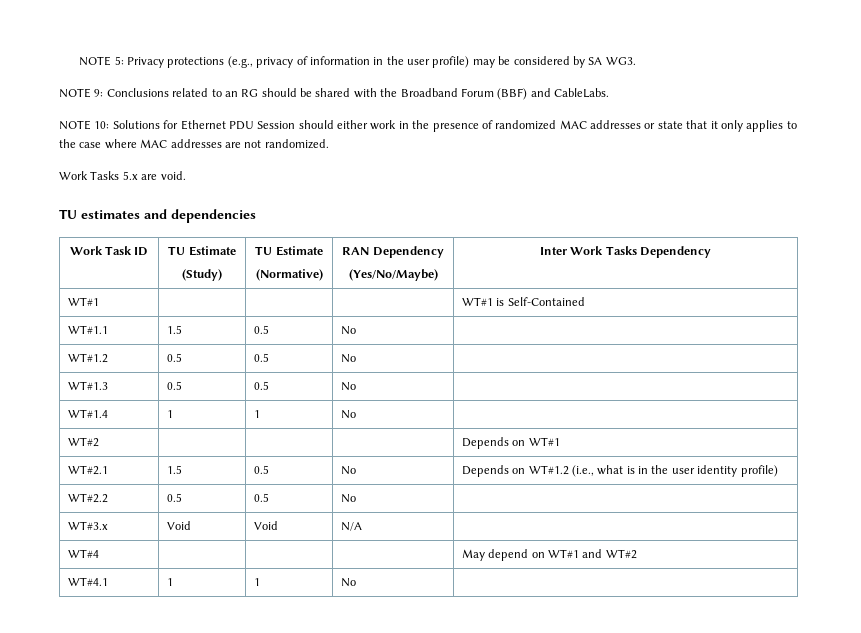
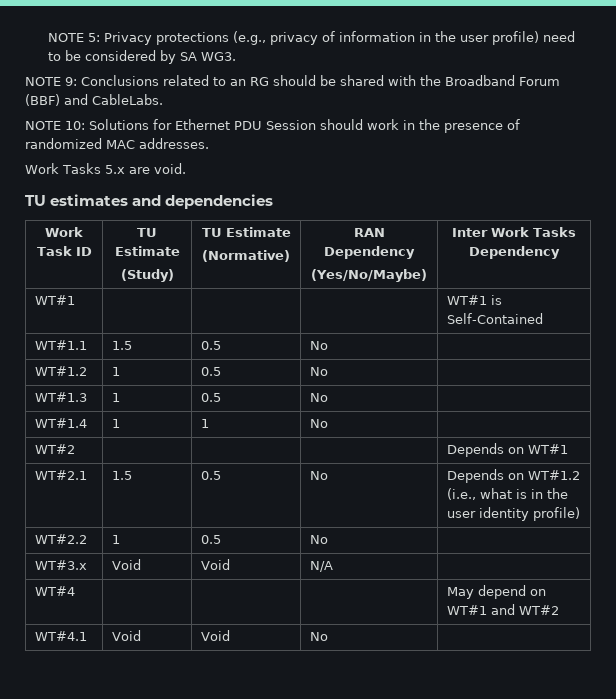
[472,59,495,68] may -> [543,31,576,42] [48,52,62,61] need to
[337,120,368,129] either -> (363, 124) none
[590,120,797,132] [59,139,329,149] addresses or state that it only applies to the case where MAC addresses are not randomized. -> [139,138,209,149] addresses.
[166,353,182,362] 0.5 -> [111,367,120,376] 1
[166,381,182,390] 0.5 -> [111,393,120,402] 1
[166,493,182,502] 0.5 -> [111,535,120,544] 1
[166,578,173,586] [253,578,260,586] 1 | 1 -> [111,630,141,641] [200,630,230,641] Void | Void

